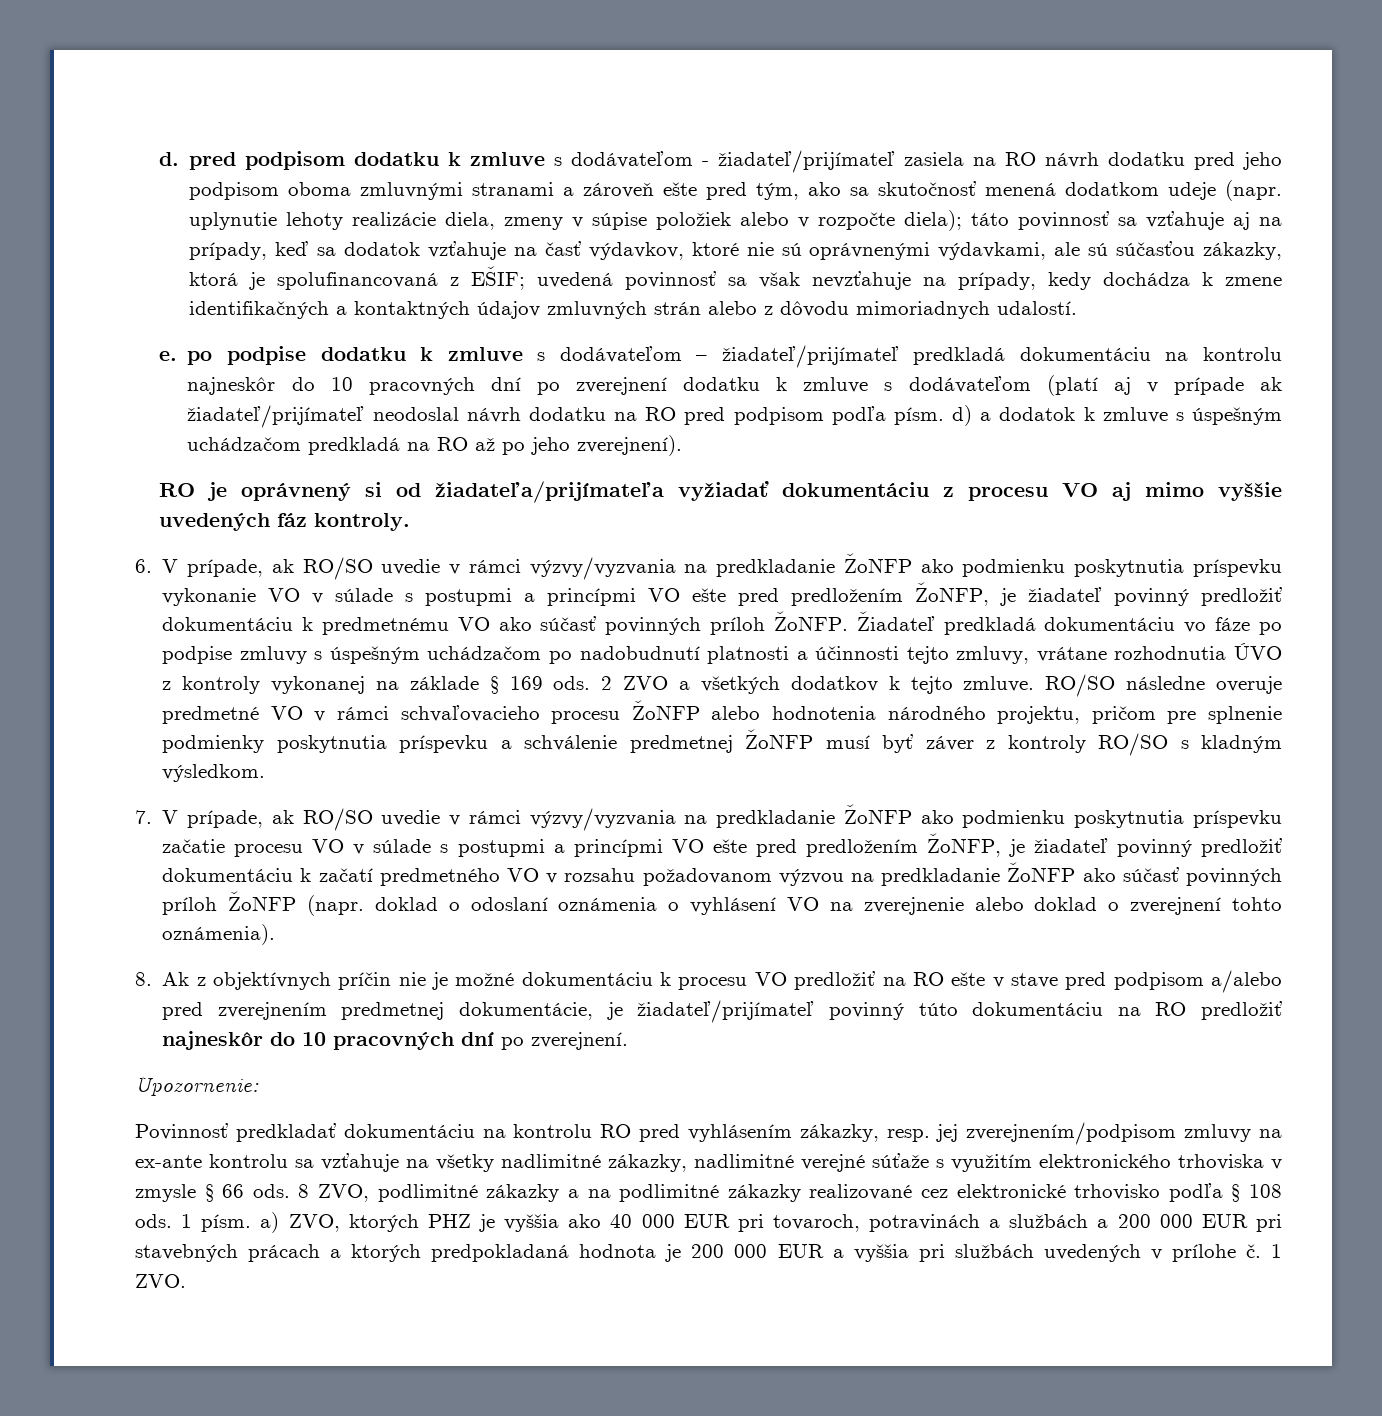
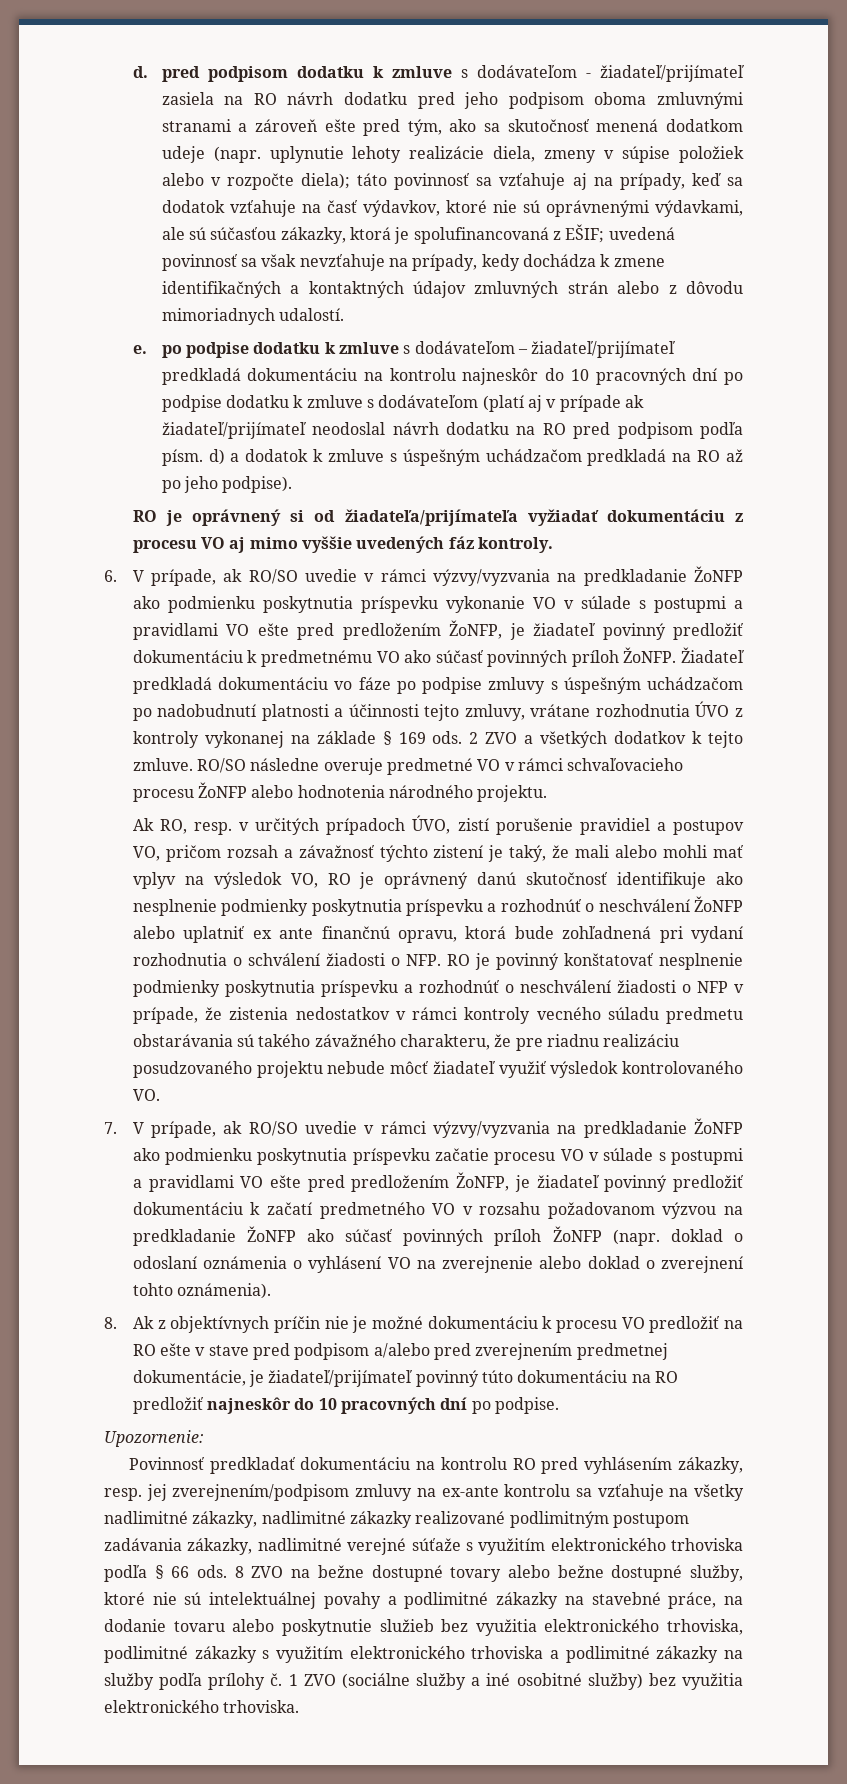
[576,377,668,395] zverejnení -> [161,395,222,412] podpise
[577,435,683,456] zverejnení). -> [222,476,293,493] podpise).
[547,588,637,606] princípmi -> [132,623,218,640] pravidlami
[997,706,1282,724] [162,729,1283,756] [162,764,266,782] projektu, pričom pre splnenie podmienky poskytnutia príspevku a schválenie predmetnej ŽoNFP musí byť záver z kontroly RO/SO s kladným výsledkom. -> [477,785,548,802] [132,815,745,835] [132,845,744,862] [132,872,744,889] [132,896,743,916] [132,926,744,943] [132,953,743,970] [132,980,745,997] [132,1007,744,1024] [132,1034,680,1051] [132,1061,743,1078] [132,1089,160,1101] projektu. // Ak RO, resp. v určitých prípadoch ÚVO, zistí porušenie pravidiel a postupov VO, pričom rozsah a závažnosť týchto zistení je taký, že mali alebo mohli mať vplyv na výsledok VO, RO je oprávnený danú skutočnosť identifikuje ako nesplnenie podmienky poskytnutia príspevku a rozhodnúť o neschválení ŽoNFP alebo uplatniť ex ante finančnú opravu, ktorá bude zohľadnená pri vydaní rozhodnutia o schválení žiadosti o NFP. RO je povinný konštatovať nesplnenie podmienky poskytnutia príspevku a rozhodnúť o neschválení žiadosti o NFP v prípade, že zistenia nedostatkov v rámci kontroly vecného súladu predmetu obstarávania sú takého závažného charakteru, že pre riadnu realizáciu posudzovaného projektu nebude môcť žiadateľ využiť výsledok kontrolovaného VO.
[573,839,663,857] princípmi -> [148,1175,234,1192] pravidlami
[531,1032,629,1050] zverejnení. -> [495,1397,560,1414] podpise.
(794, 1161) none -> [349,1511,689,1528] [104,1538,342,1555] zákazky realizované podlimitným postupom zadávania zákazky, nadlimitné
[1271,1159,1282,1170] [135,1184,196,1202] v zmysle -> [104,1565,147,1582] podľa
[318,1183,1282,1202] [135,1212,1283,1233] [135,1244,1282,1262] [135,1274,186,1288] ZVO, podlimitné zákazky a na podlimitné zákazky realizované cez elektronické trhovisko podľa § 108 ods. 1 písm. a) ZVO, ktorých PHZ je vyššia ako 40 000 EUR pri tovaroch, potravinách a službách a 200 000 EUR pri stavebných prácach a ktorých predpokladaná hodnota je 200 000 EUR a vyššia pri službách uvedených v prílohe č. 1 ZVO. -> [251,1565,744,1582] [104,1592,744,1609] [104,1619,743,1636] [104,1646,743,1663] [104,1673,743,1690] [104,1700,300,1713] ZVO na bežne dostupné tovary alebo bežne dostupné služby, ktoré nie sú intelektuálnej povahy a podlimitné zákazky na stavebné práce, na dodanie tovaru alebo poskytnutie služieb bez využitia elektronického trhoviska, podlimitné zákazky s využitím elektronického trhoviska a podlimitné zákazky na služby podľa prílohy č. 1 ZVO (sociálne služby a iné osobitné služby) bez využitia elektronického trhoviska.

